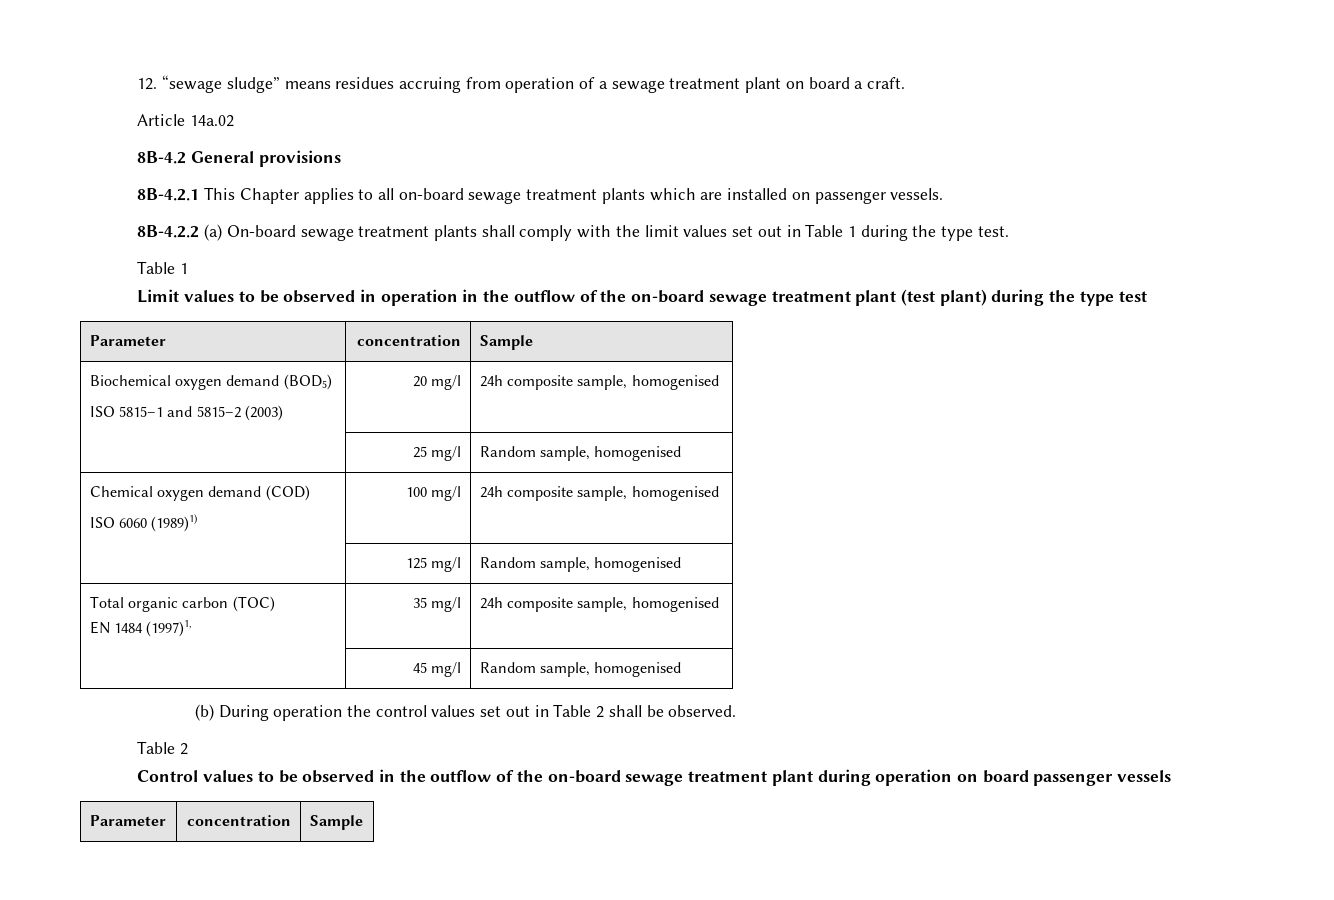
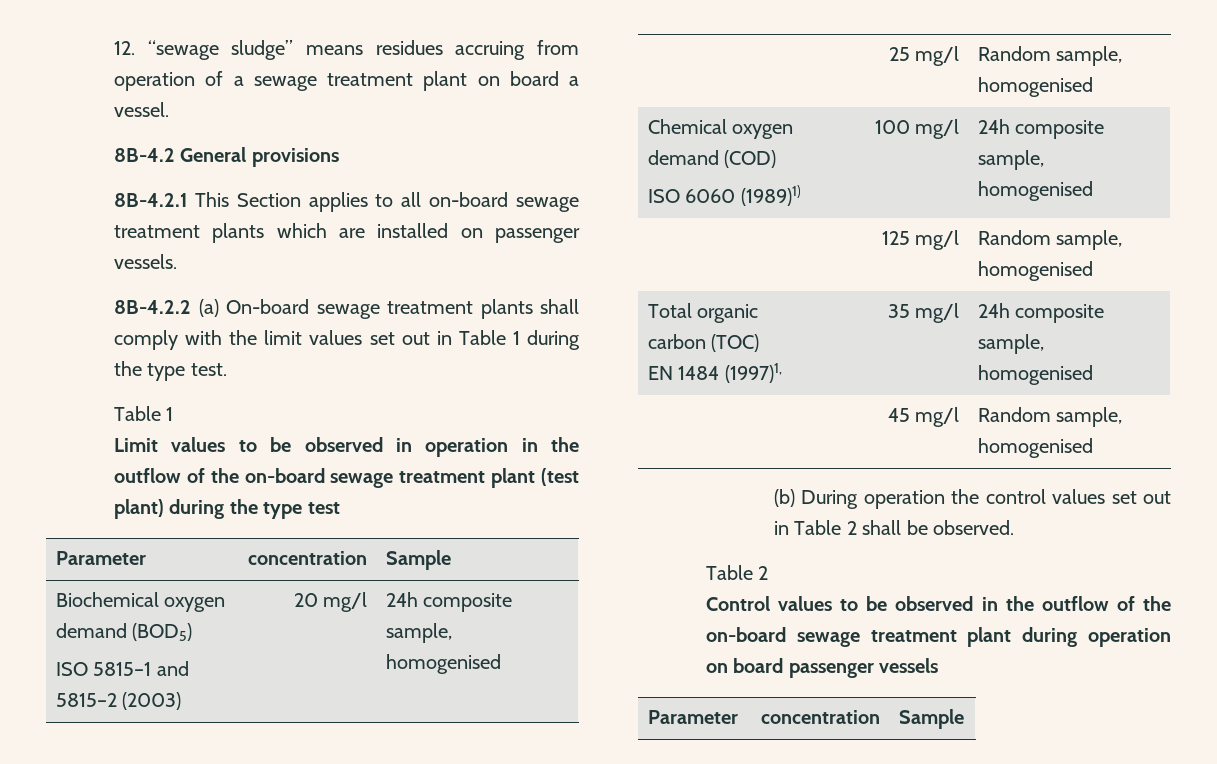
[867,77,906,89] [137,114,235,127] craft. // Article 14a.02 -> [114,102,170,117] vessel.
[239,188,299,204] Chapter -> [236,193,301,207] Section

